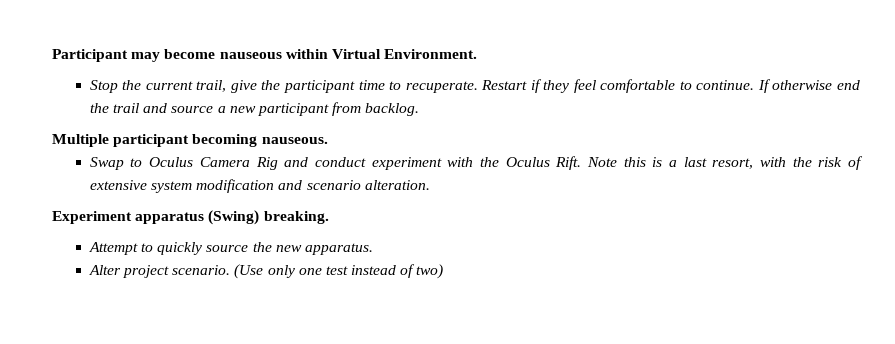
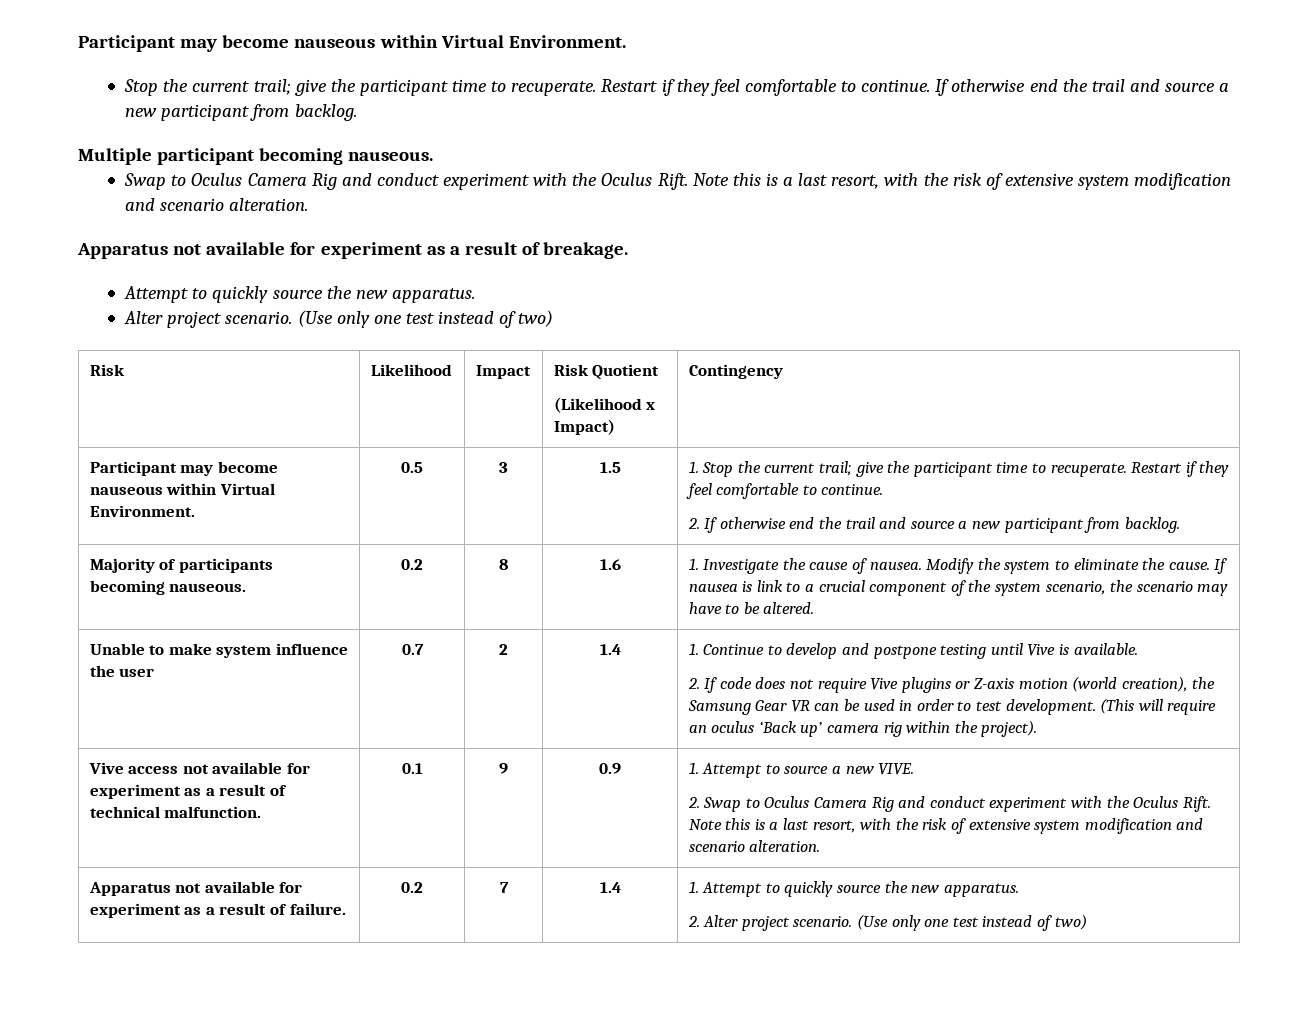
[196,80,227,92] trail, -> [253,79,291,95] trail;
[52,210,329,225] Experiment apparatus (Swing) breaking. -> [77,242,629,259] Apparatus not available for experiment as a result of breakage.
(444, 271) none -> [89,364,125,376] [370,364,452,376] [475,365,531,379] [553,364,660,380] [553,397,656,413] [553,419,615,435] [688,364,783,379] [89,461,278,476] [89,483,275,495] [89,505,195,517] [401,462,423,473] [499,462,508,473] [599,462,621,473] [688,461,1230,477] [685,483,884,499] [687,517,1180,533] [89,558,273,573] [89,580,247,595] [401,559,423,570] [499,559,508,570] [599,559,621,570] [688,558,1228,574] [688,580,1229,596] [688,602,815,614] [89,643,348,658] [89,665,155,677] [401,644,424,655] [499,644,508,655] [599,644,621,655] [688,643,1138,659] [687,676,1216,693] [687,698,1217,715] [688,720,1038,737] [88,762,310,774] [89,784,287,799] [89,806,262,818] [401,763,423,774] [499,763,508,774] [599,763,621,774] [688,762,915,778] [687,796,1211,812] [688,818,1204,834] [688,840,821,852] [88,881,303,896] [89,903,346,918] [401,882,423,893] [499,882,509,893] [599,882,621,893] [688,881,1019,897] [687,914,1087,931] // Risk | Likelihood | Impact | Risk Quotient // (Likelihood x Impact) | Contingency // Participant may become nauseous within Virtual Environment. | 0.5 | 3 | 1.5 | 1. Stop the current trail; give the participant time to recuperate. Restart if they feel comfortable to continue. // 2. If otherwise end the trail and source a new participant from backlog. // Majority of participants becoming nauseous. | 0.2 | 8 | 1.6 | 1. Investigate the cause of nausea. Modify the system to eliminate the cause. If nausea is link to a crucial component of the system scenario, the scenario may have to be altered. // Unable to make system influence the user | 0.7 | 2 | 1.4 | 1. Continue to develop and postpone testing until Vive is available. // 2. If code does not require Vive plugins or Z-axis motion (world creation), the Samsung Gear VR can be used in order to test development. (This will require an oculus ‘Back up’ camera rig within the project). // Vive access not available for experiment as a result of technical malfunction. | 0.1 | 9 | 0.9 | 1. Attempt to source a new VIVE. // 2. Swap to Oculus Camera Rig and conduct experiment with the Oculus Rift. Note this is a last resort, with the risk of extensive system modification and scenario alteration. // Apparatus not available for experiment as a result of failure. | 0.2 | 7 | 1.4 | 1. Attempt to quickly source the new apparatus. // 2. Alter project scenario. (Use only one test instead of two)

